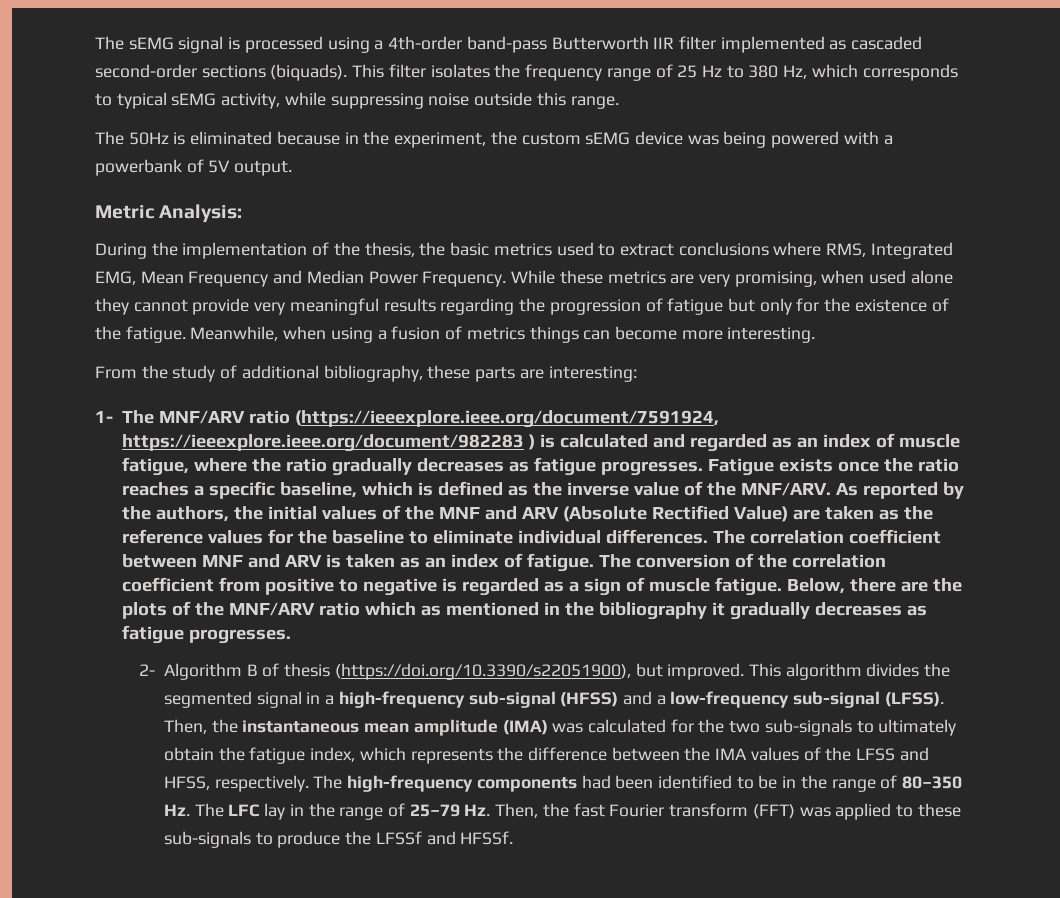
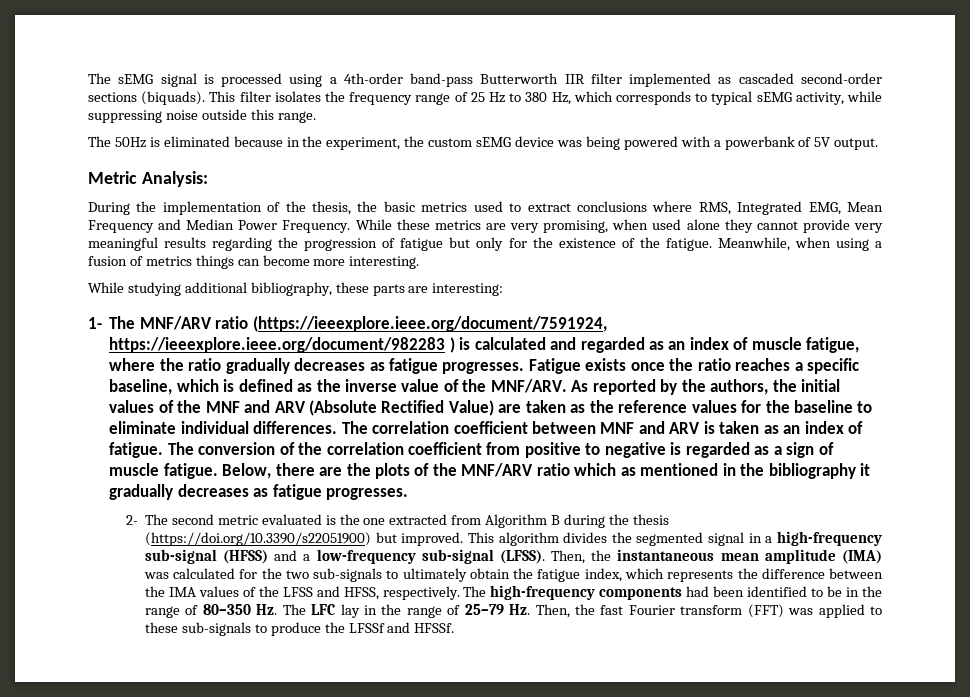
[95,365,238,382] From the study of -> [88,282,181,296] While studying
[163,663,631,680] Algorithm B of thesis (https://doi.org/10.3390/s22051900), -> [144,514,669,528] [144,532,371,546] The second metric evaluated is the one extracted from Algorithm B during the thesis (https://doi.org/10.3390/s22051900)

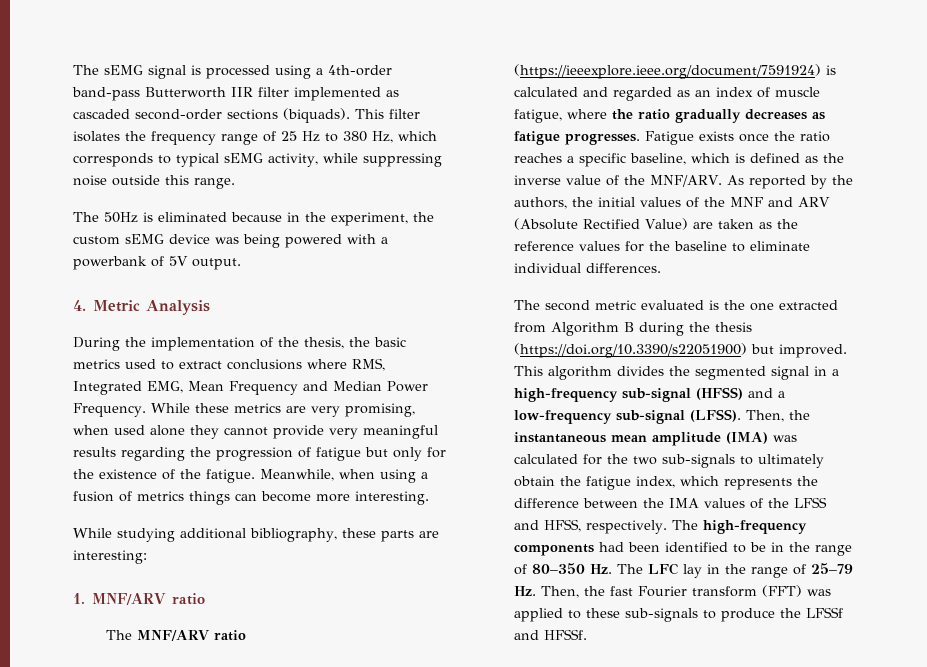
[88,171,208,187] Metric Analysis: -> [73,300,211,315] 4. Metric Analysis
[88,316,607,332] [109,337,455,353] 1- The MNF/ARV ratio (https://ieeexplore.ieee.org/document/7591924, https://ieeexplore.ieee.org/document/982283 ) -> [73,593,206,605] [105,630,246,641] [513,64,821,79] 1. MNF/ARV ratio // The MNF/ARV ratio (https://ieeexplore.ieee.org/document/7591924)
[341,421,864,434] [109,442,834,458] [109,463,870,479] [109,484,409,500] [125,515,138,525] The correlation coefficient between MNF and ARV is taken as an index of fatigue. The conversion of the correlation coefficient from positive to negative is regarded as a sign of muscle fatigue. Below, there are the plots of the MNF/ARV ratio which as mentioned in the bibliography it gradually decreases as fatigue progresses. // 2- -> (661, 268) //

